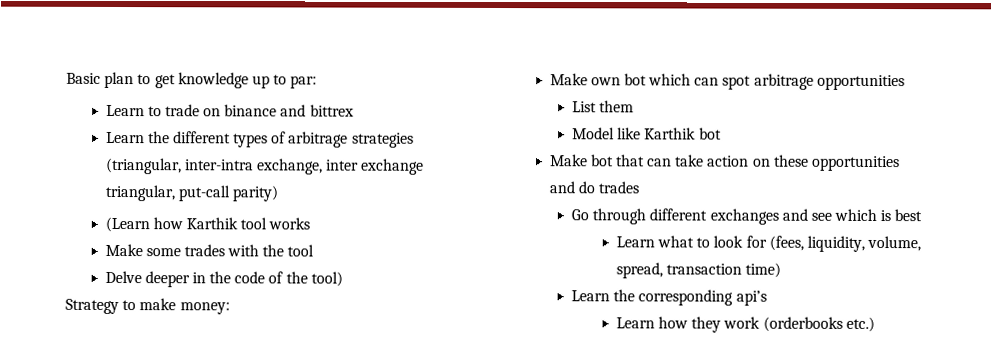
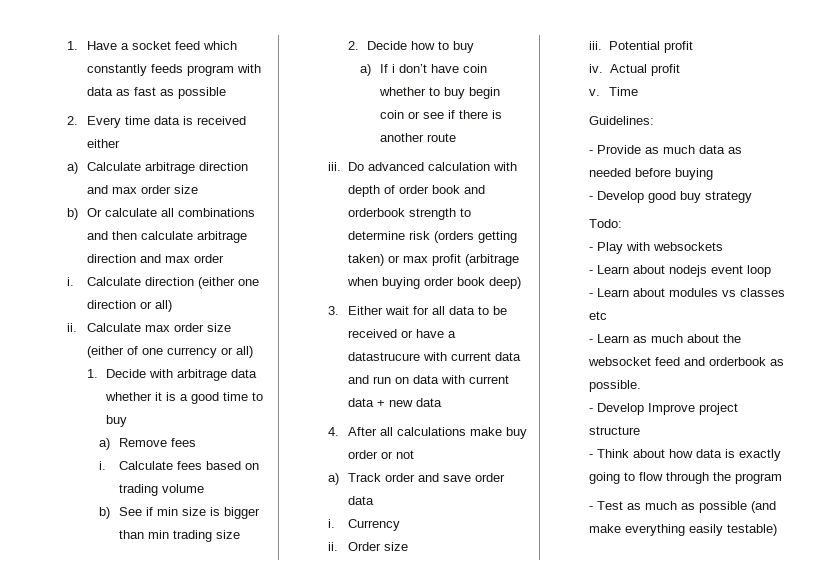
[66,71,318,89] [105,104,354,117] [105,131,414,148] [105,157,425,175] [104,184,278,202] [104,216,311,233] [104,243,315,257] [104,270,343,288] [65,298,230,315] [549,73,905,91] [571,100,635,113] [571,127,722,140] [549,154,900,172] [548,181,639,194] [570,208,923,225] [615,235,922,252] [615,262,782,279] [570,289,767,306] [615,316,875,333] Basic plan to get knowledge up to par: // Learn to trade on binance and bittrex // Learn the different types of arbitrage strategies (triangular, inter-intra exchange, inter exchange triangular, put-call parity) // (Learn how Karthik tool works // Make some trades with the tool // Delve deeper in the code of the tool) // Strategy to make money: // Make own bot which can spot arbitrage opportunities // List them // Model like Karthik bot // Make bot that can take action on these opportunities and do trades // Go through different exchanges and see which is best // Learn what to look for (fees, liquidity, volume, spread, transaction time) // Learn the corresponding api’s // Learn how they work (orderbooks etc.) -> [67,41,237,50] [86,64,261,76] [86,87,226,99] [67,116,246,128] [86,139,120,148] [67,162,248,174] [86,185,198,194] [67,208,255,220] [86,231,247,243] [86,254,224,263] [67,277,259,289] [86,300,172,312] [67,323,231,332] [86,346,253,358] [86,369,258,381] [105,392,264,404] [106,415,128,427] [99,438,196,450] [99,461,259,470] [118,484,204,496] [99,507,260,519] [118,530,240,542] [347,41,475,53] [360,64,487,76] [378,87,500,99] [379,110,502,119] [379,133,456,142] [328,162,517,171] [347,185,485,197] [347,208,471,220] [347,231,517,243] [347,254,519,266] [346,277,521,289] [328,306,507,315] [347,329,456,338] [347,352,521,361] [347,375,509,384] [347,398,442,407] [328,427,527,439] [347,450,414,459] [328,473,505,485] [347,496,374,505] [328,519,400,531] [328,542,408,551] [589,41,693,53] [589,64,680,76] [589,87,638,96] [589,116,655,125] [589,145,743,154] [589,168,714,180] [589,191,753,203] [589,219,623,228] [589,242,724,254] [589,265,772,277] [589,288,786,297] [589,311,608,320] [589,334,742,343] [588,357,785,366] [589,380,642,392] [589,403,739,415] [589,426,641,435] [589,449,782,461] [589,472,783,484] [589,501,777,513] [589,524,778,536] 1. Have a socket feed which constantly feeds program with data as fast as possible // 2. Every time data is received either // a) Calculate arbitrage direction and max order size // b) Or calculate all combinations and then calculate arbitrage direction and max order // i. Calculate direction (either one direction or all) // ii. Calculate max order size (either of one currency or all) // 1. Decide with arbitrage data whether it is a good time to buy // a) Remove fees // i. Calculate fees based on trading volume // b) See if min size is bigger than min trading size // 2. Decide how to buy // a) If i don’t have coin whether to buy begin coin or see if there is another route // iii. Do advanced calculation with depth of order book and orderbook strength to determine risk (orders getting taken) or max profit (arbitrage when buying order book deep) // 3. Either wait for all data to be received or have a datastrucure with current data and run on data with current data + new data // 4. After all calculations make buy order or not // a) Track order and save order data // i. Currency // ii. Order size // iii. Potential profit // iv. Actual profit // v. Time // Guidelines: // - Provide as much data as needed before buying // - Develop good buy strategy // Todo: // - Play with websockets // - Learn about nodejs event loop // - Learn about modules vs classes etc // - Learn as much about the websocket feed and orderbook as possible. // - Develop Improve project structure // - Think about how data is exactly going to flow through the program // - Test as much as possible (and make everything easily testable)

